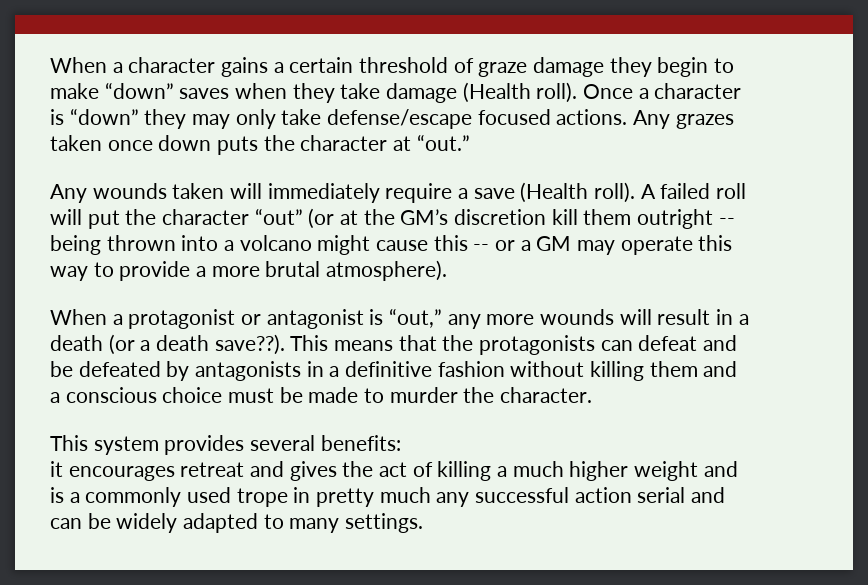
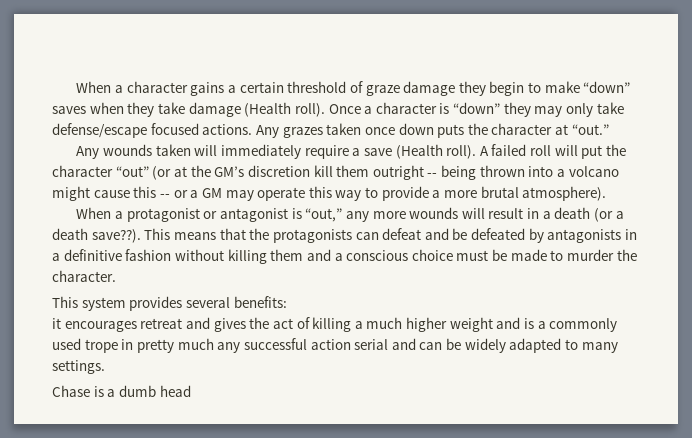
(424, 523) none -> [52,385,191,397] // Chase is a dumb head

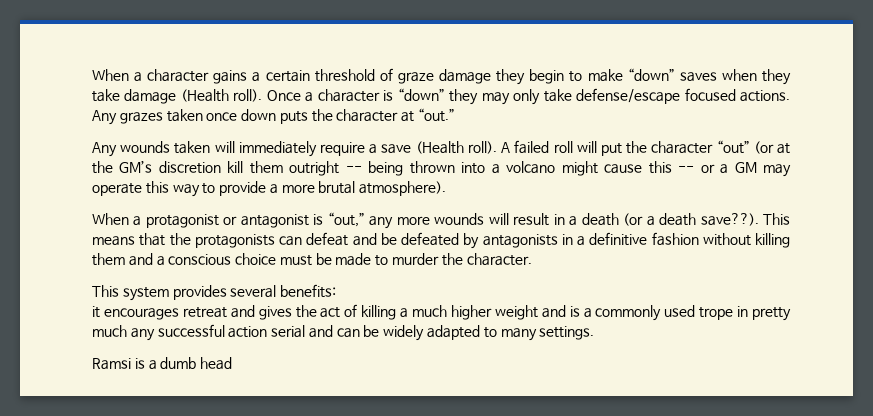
[52,385,90,397] Chase -> [92,358,131,370] Ramsi

